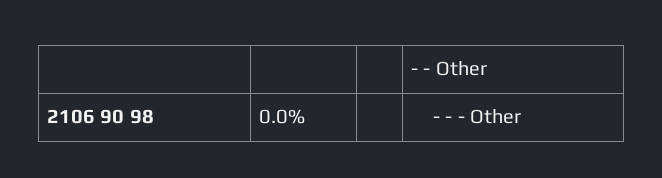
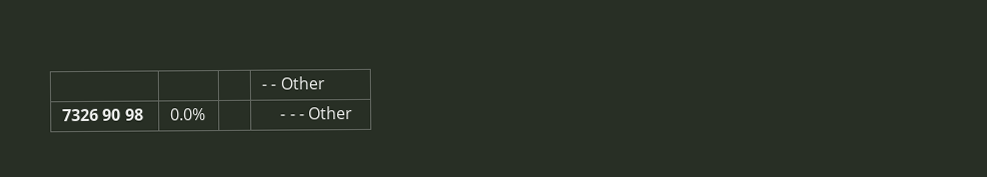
[46,109,95,124] 2106 -> [62,108,100,122] 7326

